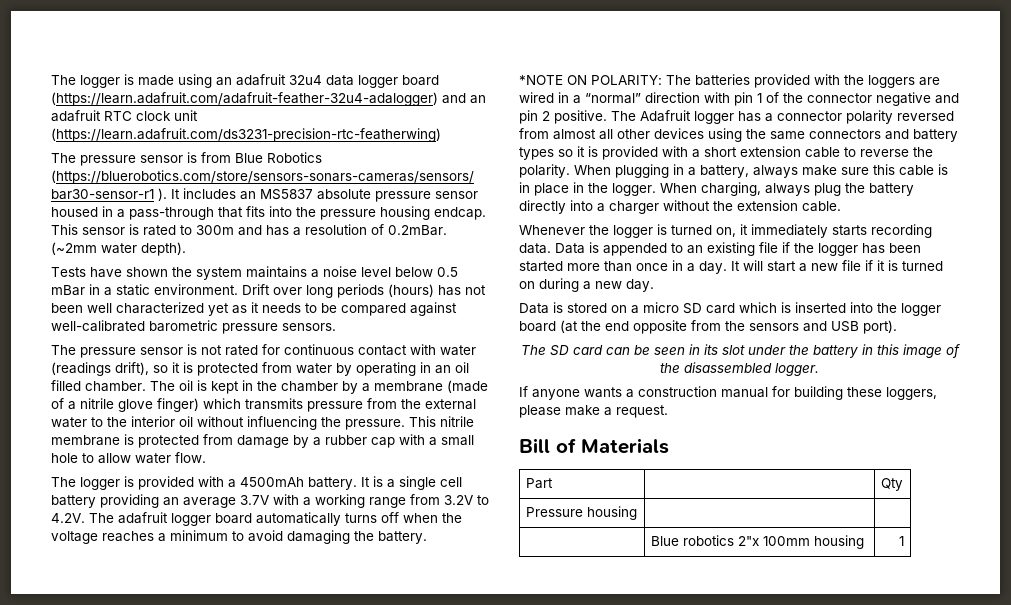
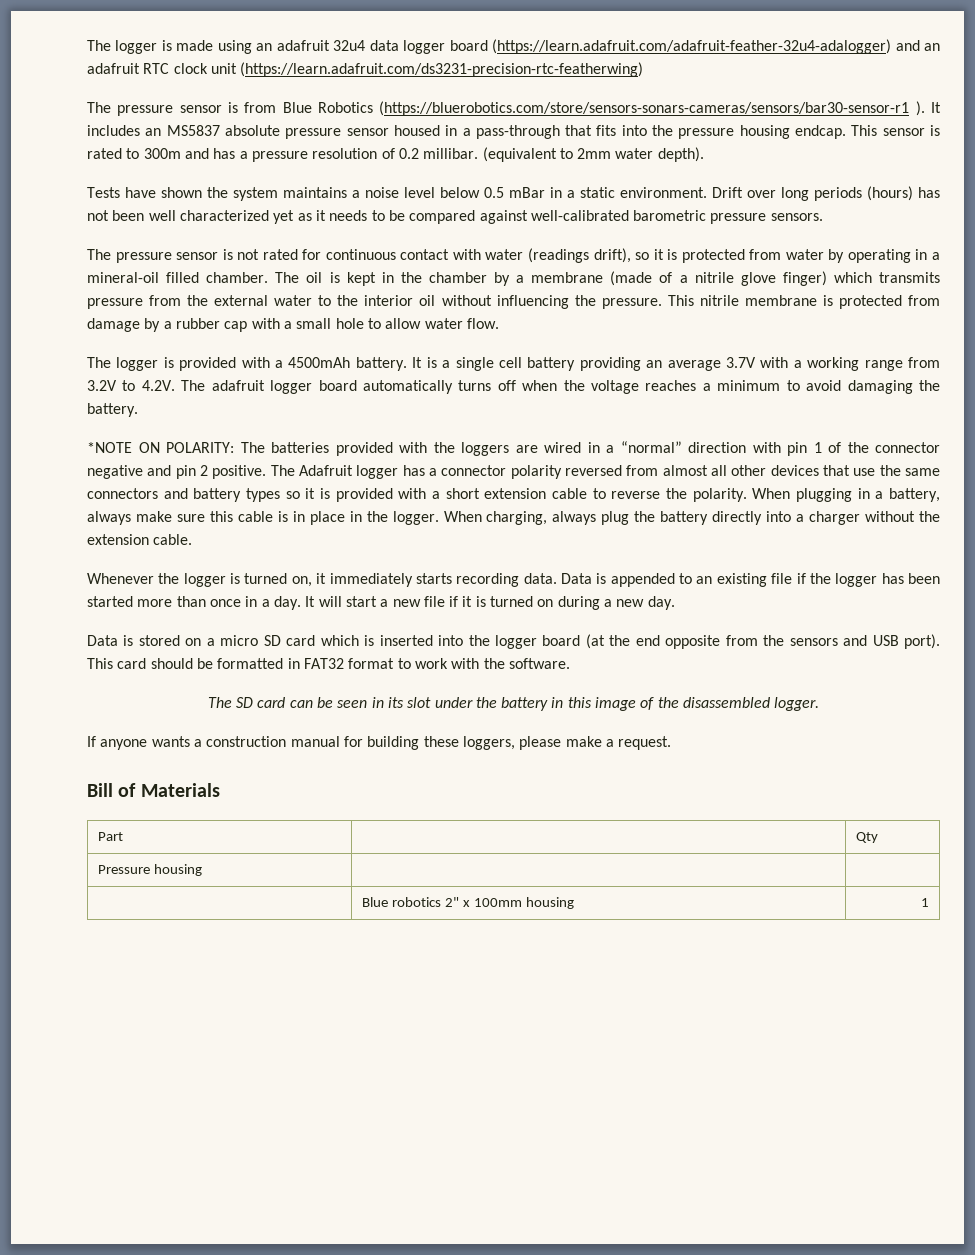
(301, 231) none -> [251,151,308,162] pressure
[388,225,447,236] [51,242,97,255] 0.2mBar. (~2mm -> [398,147,612,162] 0.2 millibar. (equivalent to 2mm
[435,362,469,374] an oil -> [931,252,940,260] [87,272,159,283] a mineral-oil
[708,128,742,142] using -> [823,465,876,476] that use
(897, 327) none -> [87,658,570,669] This card should be formatted in FAT32 format to work with the software.
[737,536,759,546] 2"x -> [445,897,471,907] 2" x

